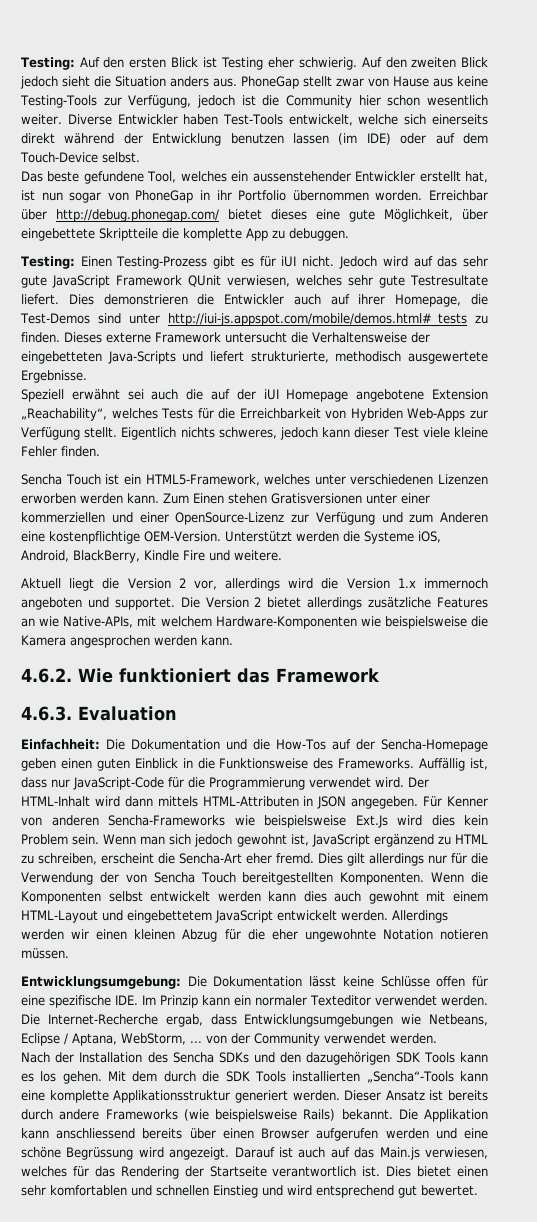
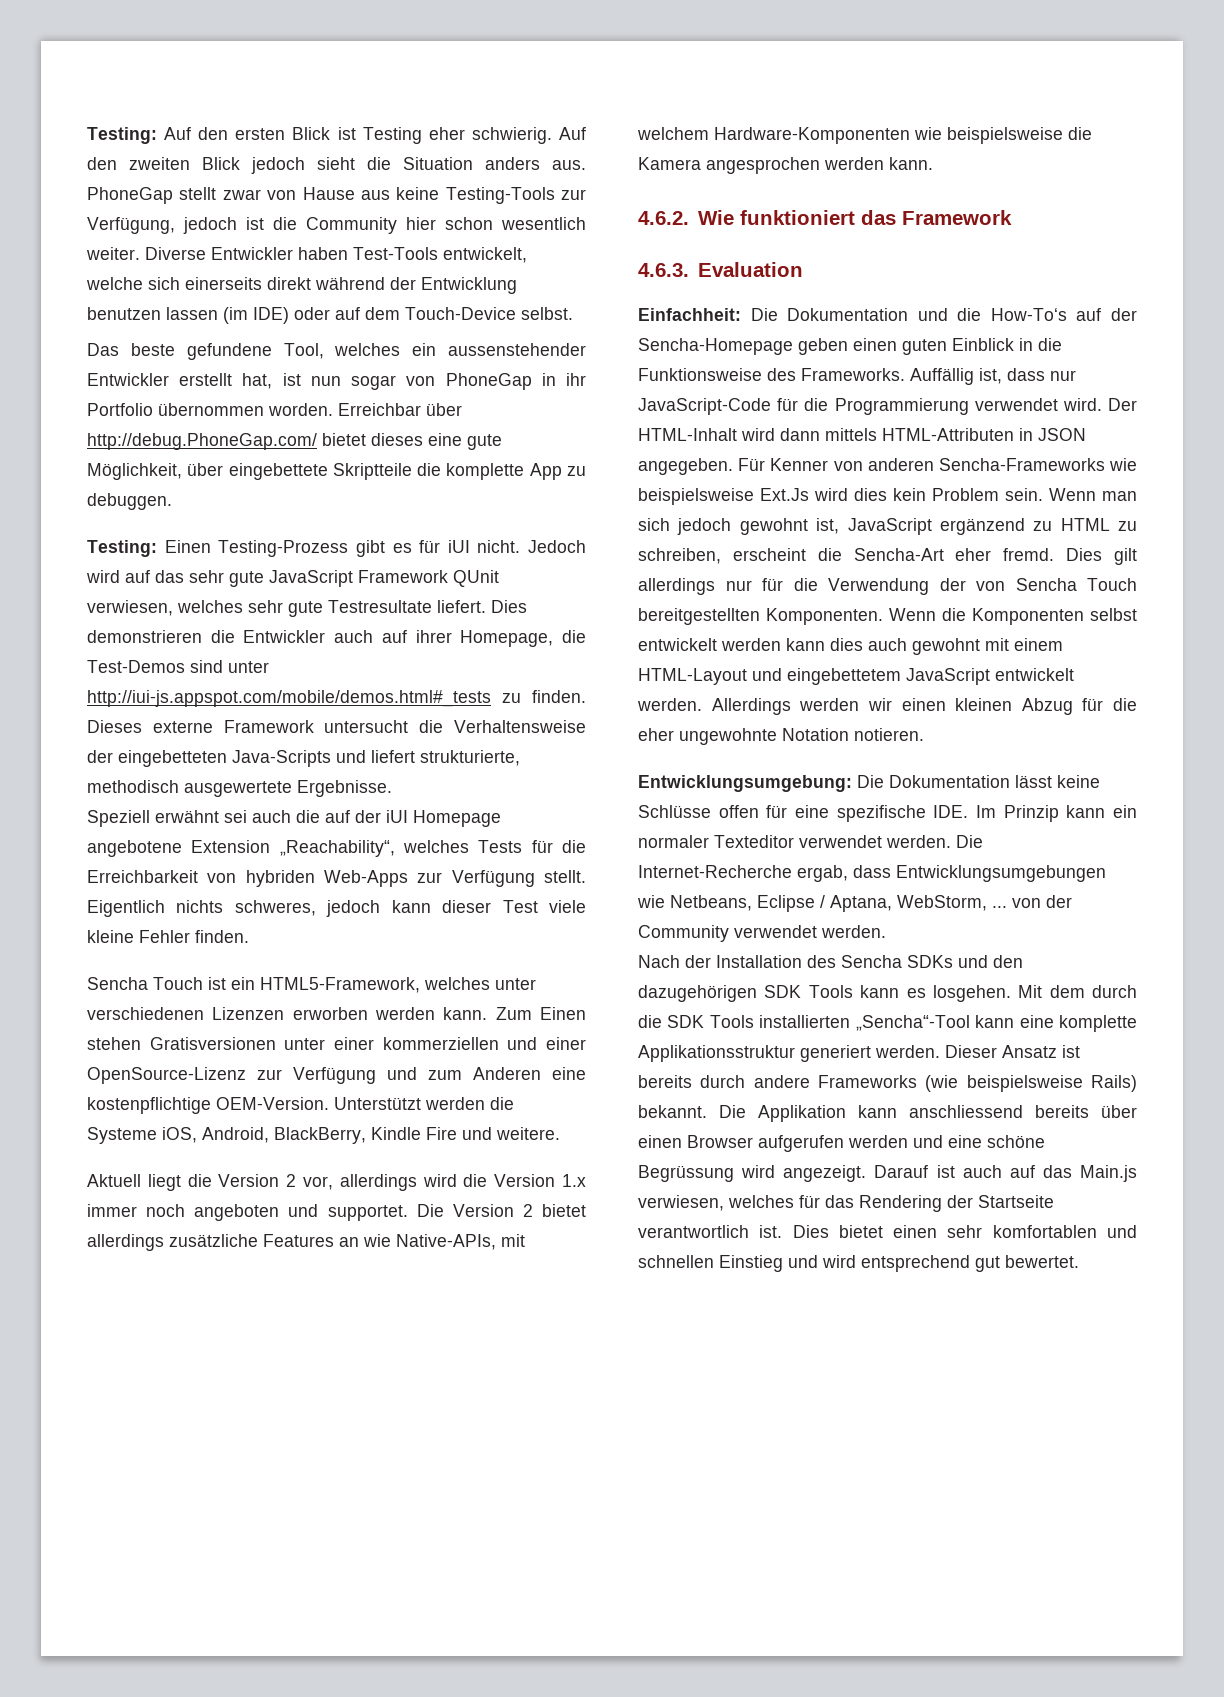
[56,209,219,222] http://debug.phonegap.com/ -> [87,433,317,450] http://debug.PhoneGap.com/
[350,408,403,421] Hybriden -> [245,870,315,887] hybriden
[424,578,489,589] immernoch -> [87,1204,186,1217] immer noch
[276,739,327,750] How-Tos -> [990,308,1067,321] How-To‘s
[440,929,488,940] [21,948,69,959] notieren müssen. -> [854,728,924,741] notieren.
[40,1071,102,1084] los gehen. -> [932,985,1011,1002] losgehen.
[366,1071,454,1083] „Sencha“-Tools -> [855,1015,970,1031] „Sencha“-Tool

